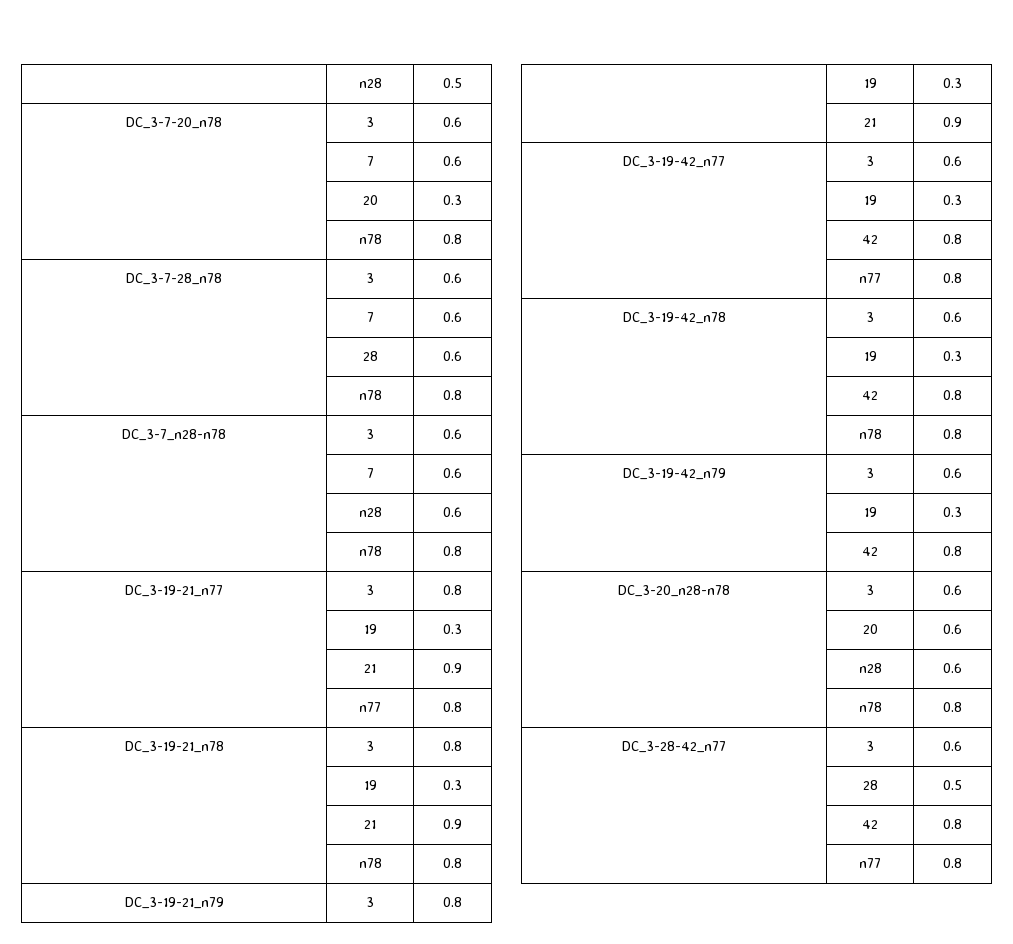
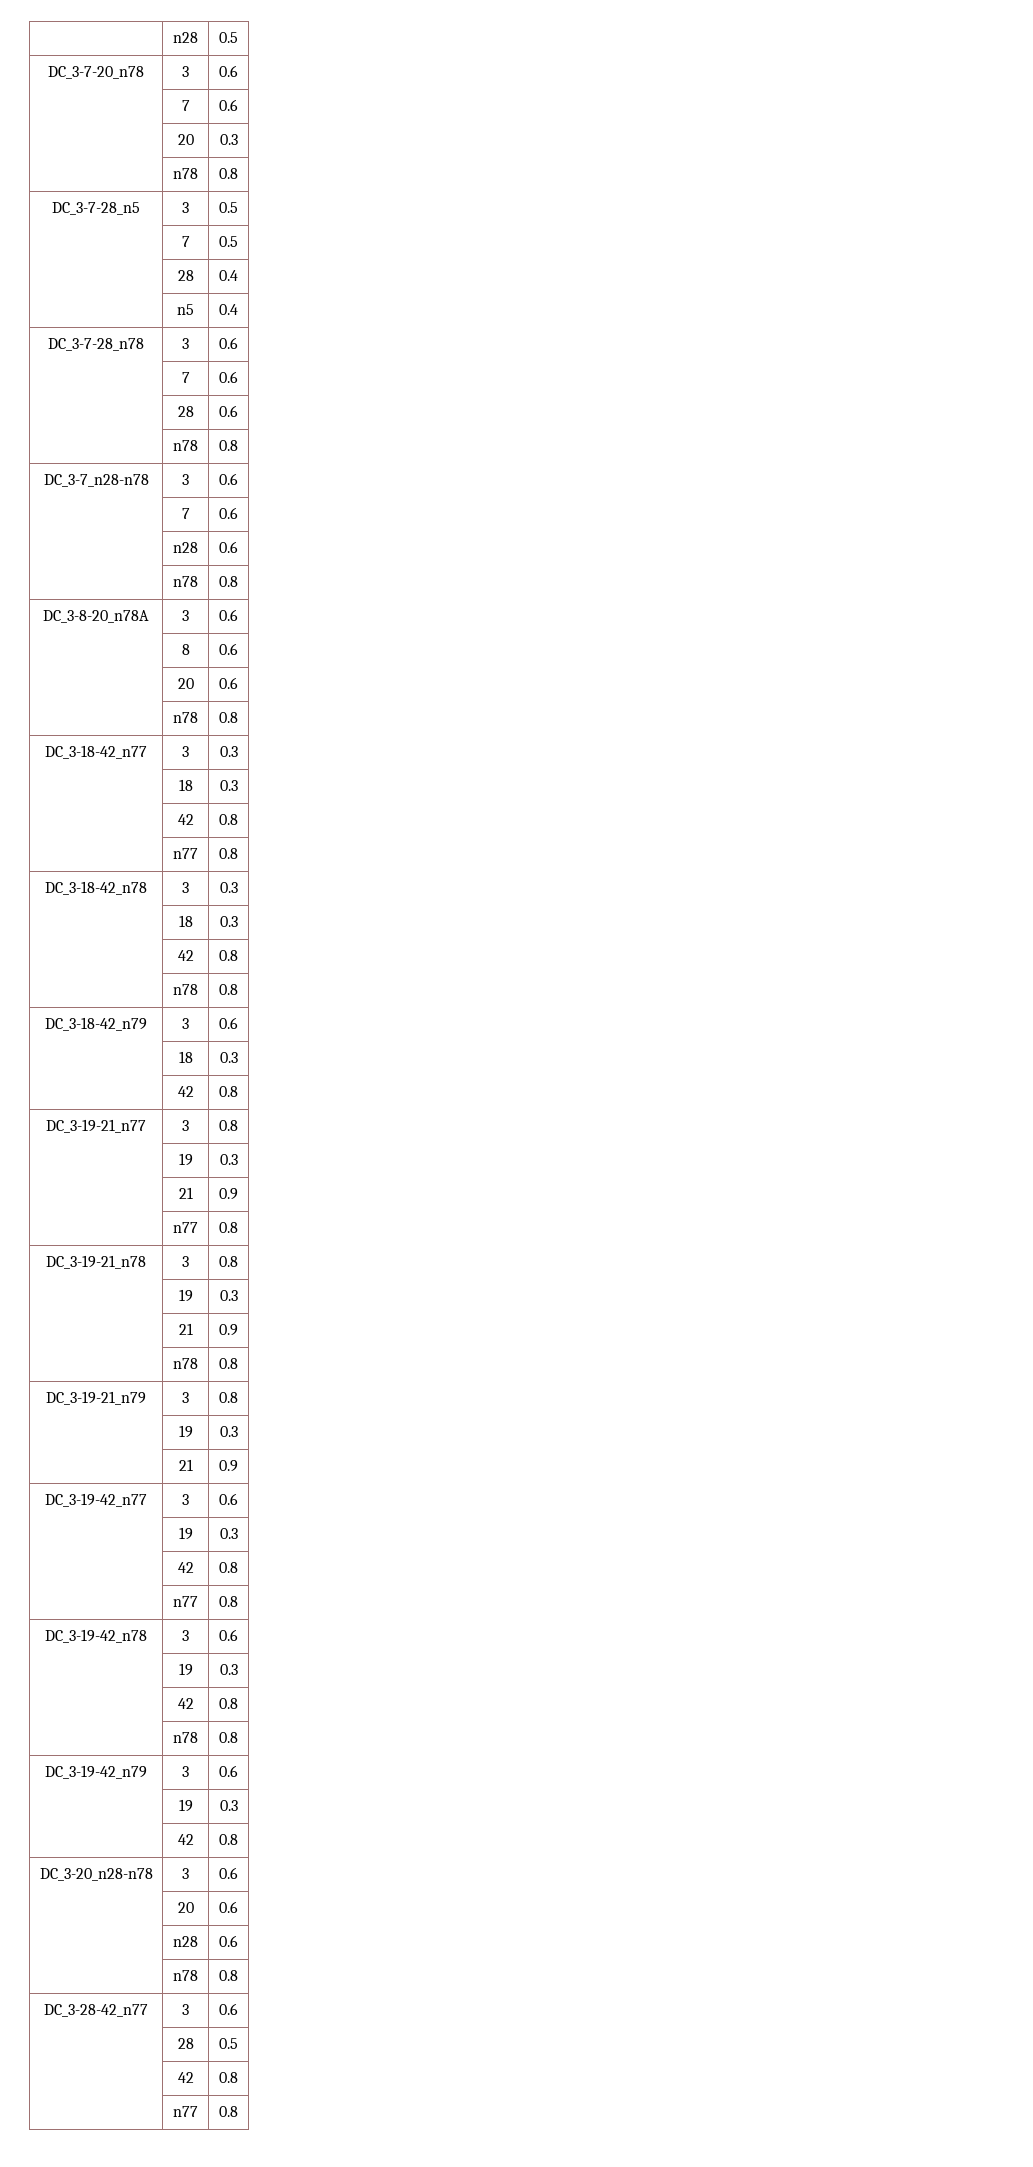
(462, 239) none -> [52,202,140,215] [182,202,189,213] [219,202,238,213] [181,236,190,247] [219,236,238,247] [177,270,194,281] [219,270,238,281] [177,304,194,315] [219,304,238,315] // DC_3-7-28_n5 | 3 | 0.5 // | 7 | 0.5 // | 28 | 0.4 // | n5 | 0.4
(462, 551) none -> [43,610,149,623] [182,610,189,621] [219,609,238,621] [181,644,190,655] [219,643,238,655] [177,678,194,689] [219,677,238,689] [173,712,198,723] [219,712,238,723] [45,745,147,759] [182,746,189,757] [219,746,238,757] [178,779,193,791] [219,780,238,791] [177,814,194,825] [219,814,238,825] [173,848,198,859] [219,848,238,859] [45,881,147,895] [182,882,189,893] [219,882,238,893] [178,915,193,927] [219,916,238,927] [177,950,194,961] [219,950,238,961] [173,984,198,995] [219,984,238,995] [45,1017,147,1031] [182,1018,189,1029] [219,1017,238,1029] [178,1051,193,1063] [219,1052,238,1063] [177,1086,194,1097] [219,1086,238,1097] // DC_3-8-20_n78A | 3 | 0.6 // | 8 | 0.6 // | 20 | 0.6 // | n78 | 0.8 // DC_3-18-42_n77 | 3 | 0.3 // | 18 | 0.3 // | 42 | 0.8 // | n77 | 0.8 // DC_3-18-42_n78 | 3 | 0.3 // | 18 | 0.3 // | 42 | 0.8 // | n78 | 0.8 // DC_3-18-42_n79 | 3 | 0.6 // | 18 | 0.3 // | 42 | 0.8

